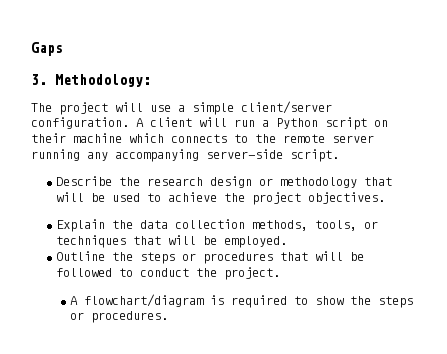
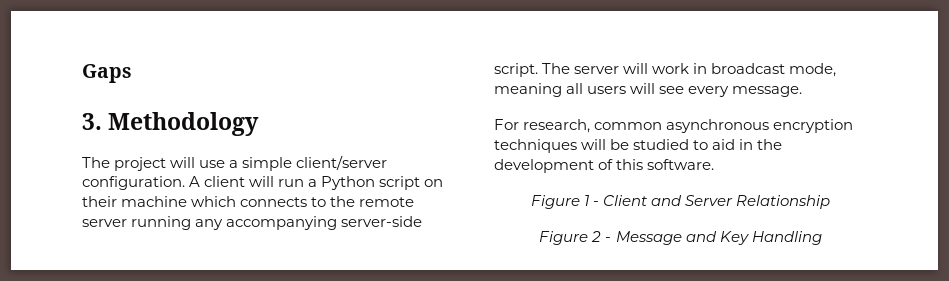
[55,74,151,87] Methodology: -> [108,112,260,136] Methodology
[56,176,393,188] [56,192,386,205] [56,219,379,232] [56,235,288,248] [56,251,365,264] [56,267,281,280] [70,294,414,308] [70,311,169,323] // Describe the research design or methodology that will be used to achieve the project objectives. // Explain the data collection methods, tools, or techniques that will be employed. // Outline the steps or procedures that will be followed to conduct the project. // A flowchart/diagram is required to show the steps or procedures. -> [542,63,837,77] [494,83,803,97] [494,119,854,133] [494,139,783,153] [494,159,715,173] [530,195,831,209] [539,231,822,245] The server will work in broadcast mode, meaning all users will see every message. // For research, common asynchronous encryption techniques will be studied to aid in the development of this software. // Figure 1 - Client and Server Relationship // Figure 2 - Message and Key Handling

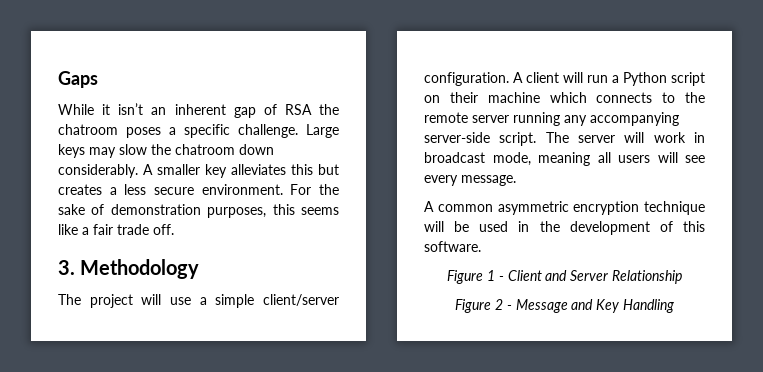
(132, 73) none -> [58,103,339,118] [58,124,339,138] [58,144,274,158] [58,164,339,178] [58,184,339,195] [58,204,339,218] [58,224,174,235] // While it isn’t an inherent gap of RSA the chatroom poses a specific challenge. Large keys may slow the chatroom down considerably. A smaller key alleviates this but creates a less secure environment. For the sake of demonstration purposes, this seems like a fair trade off.
[494,119,854,133] [494,139,736,153] For research, common asynchronous encryption techniques will be studied to aid -> [424,201,705,215] [424,221,509,232] A common asymmetric encryption technique will be used

